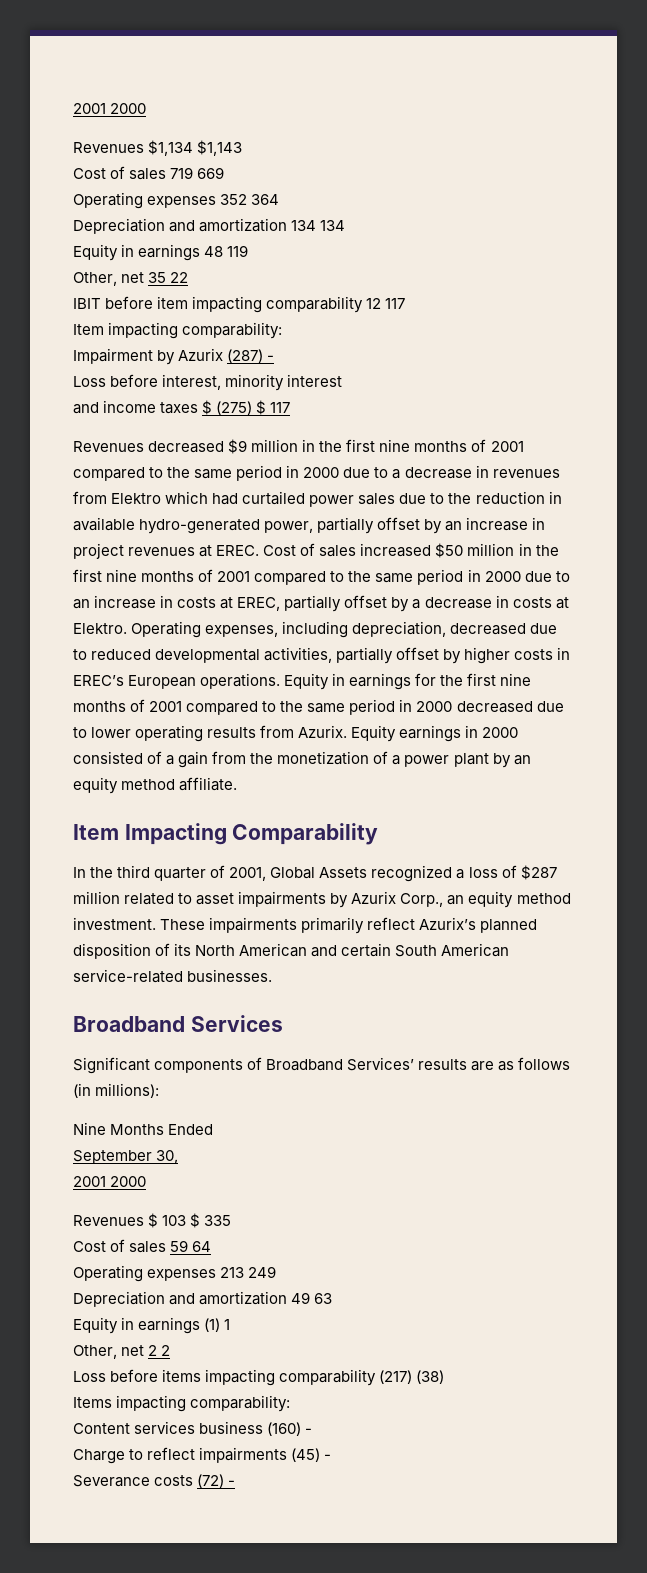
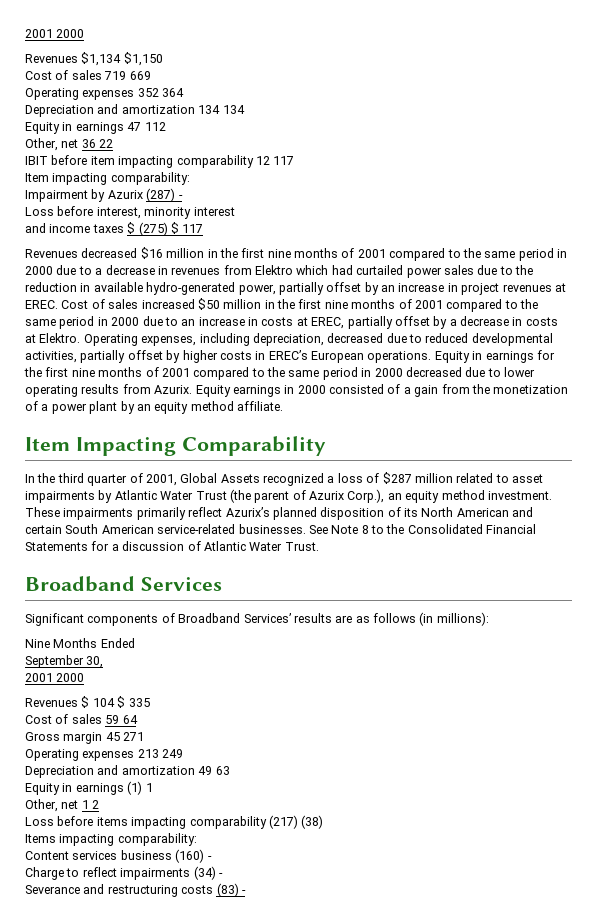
[197,140,243,156] $1,143 -> [123,52,163,66] $1,150
[204,245,249,257] [73,272,167,286] 48 119 // Other, net 35 -> [127,122,166,131] [25,138,96,151] 47 112 // Other, net 36
[228,439,248,454] $9 -> [140,247,163,259] $16
[351,891,444,907] Azurix Corp., -> [114,489,385,503] Atlantic Water Trust (the parent of Azurix Corp.),
(273, 975) none -> [308,524,537,534] [25,541,319,551] See Note 8 to the Consolidated Financial Statements for a discussion of Atlantic Water Trust.
[162,1215,187,1226] 103 -> [92,698,115,707] 104
(212, 1246) none -> [25,732,145,744] // Gross margin 45 271
[148,1345,158,1356] 2 -> [81,800,89,809] 1
[291,1448,321,1462] (45) -> [193,866,216,880] (34)
[154,1474,225,1488] costs (72) -> [83,883,239,897] and restructuring costs (83)

